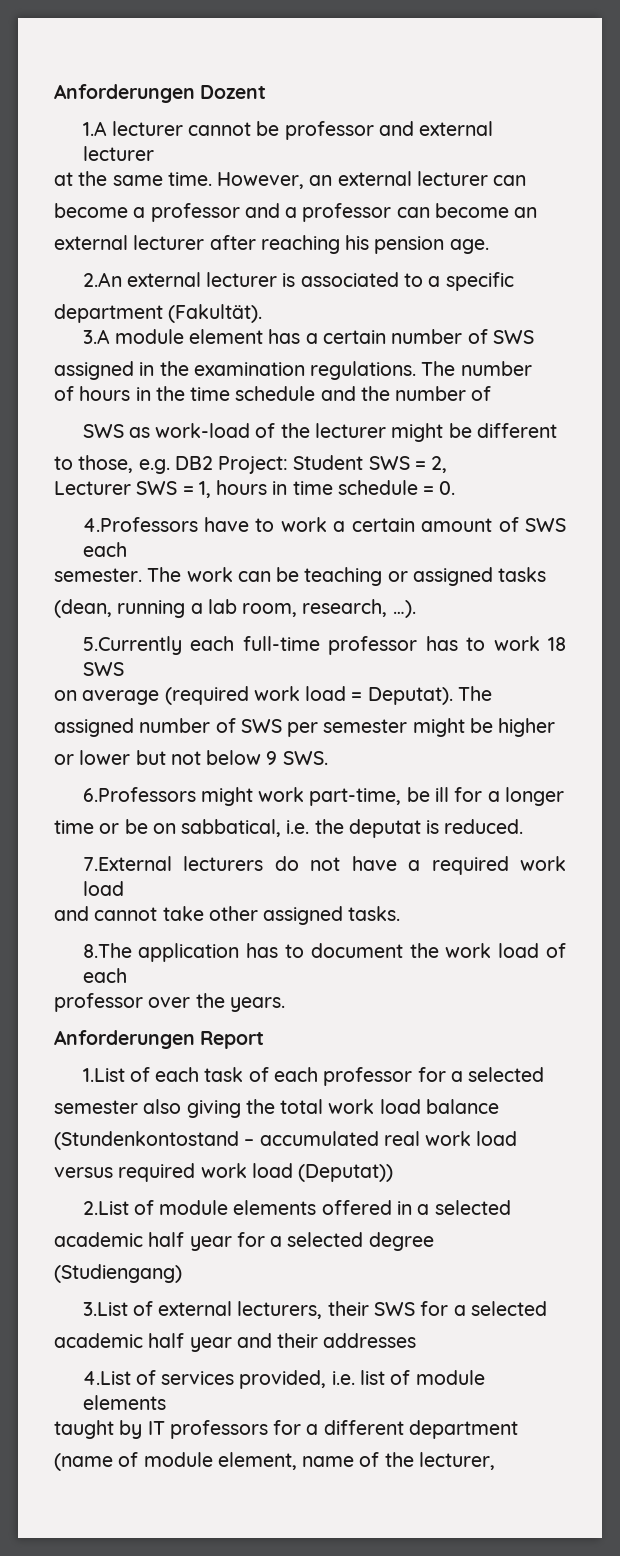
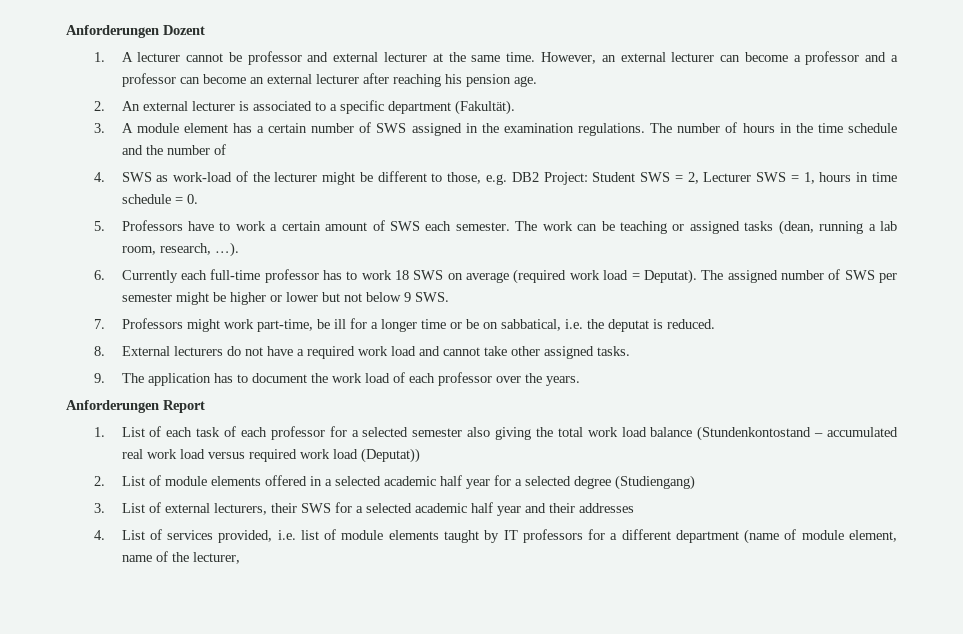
[82,121,107,136] 1.A -> [93,52,133,62] 1. A
(154, 153) // -> (428, 57) none
(527, 180) // -> (741, 58) none
(538, 212) // -> (264, 80) none
[82,272,122,287] 2.An -> [93,101,140,111] 2. An
(514, 281) // -> (384, 107) none
[82,329,110,344] 3.A -> [93,123,133,133] 3. A
(534, 337) // -> (407, 128) none
(532, 368) // -> (721, 128) none
(492, 393) none -> [93,172,105,182] 4.
(557, 430) // -> (427, 176) none
(448, 464) // -> (699, 178) none
[82,517,198,532] 4.Professors -> [93,220,183,231] 5. Professors
(127, 549) // -> (452, 226) none
(547, 574) // -> (774, 226) none
[82,636,182,655] 5.Currently -> [93,270,178,283] 6. Currently
(124, 669) // -> (444, 275) none
(492, 693) // -> (724, 275) none
(556, 727) // -> (266, 298) none
[82,787,196,802] 6.Professors -> [93,318,183,329] 7. Professors
(564, 796) // -> (417, 325) none
[82,856,172,871] 7.External -> [93,346,170,356] 8. External
(124, 888) // -> (416, 351) none
[82,943,132,958] 8.The -> [93,373,144,383] 9. The
(127, 975) // -> (435, 378) none
[82,1068,125,1082] 1.List -> [93,427,145,437] 1. List
(545, 1074) // -> (409, 432) none
(499, 1106) // -> (693, 432) none
(518, 1138) // -> (205, 454) none
[82,1201,129,1215] 2.List -> [93,476,145,486] 2. List
(511, 1207) // -> (381, 481) none
(434, 1241) // -> (611, 482) none
[82,1302,128,1316] 3.List -> [93,503,145,513] 3. List
(547, 1308) // -> (412, 508) none
[82,1371,131,1385] 4.List -> [93,530,145,540] 4. List
(166, 1402) // -> (439, 535) none
(518, 1429) // -> (739, 536) none

